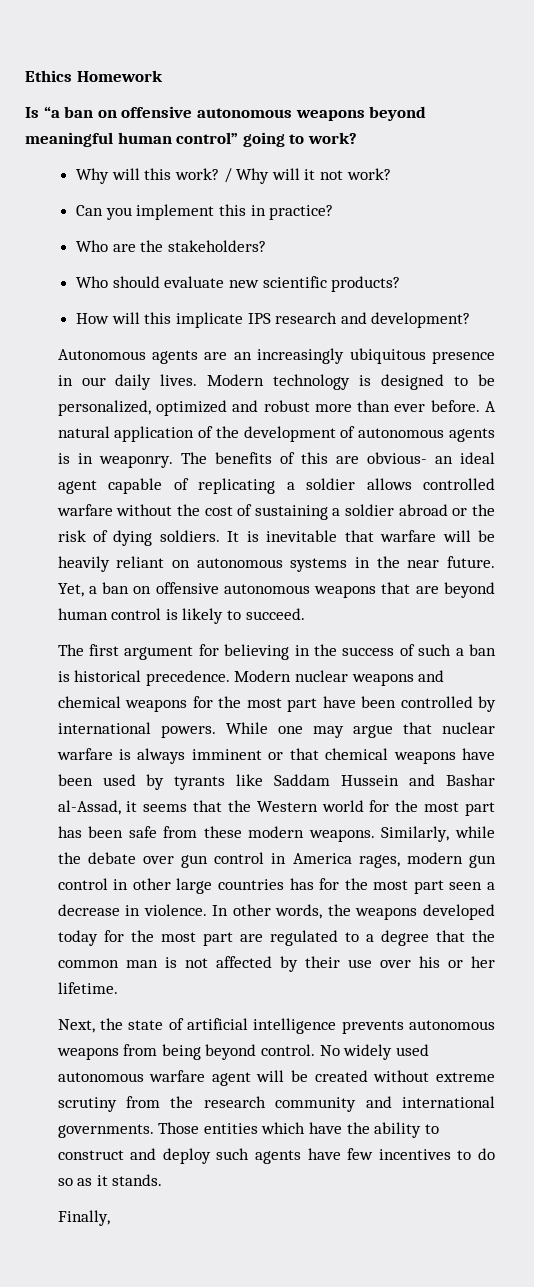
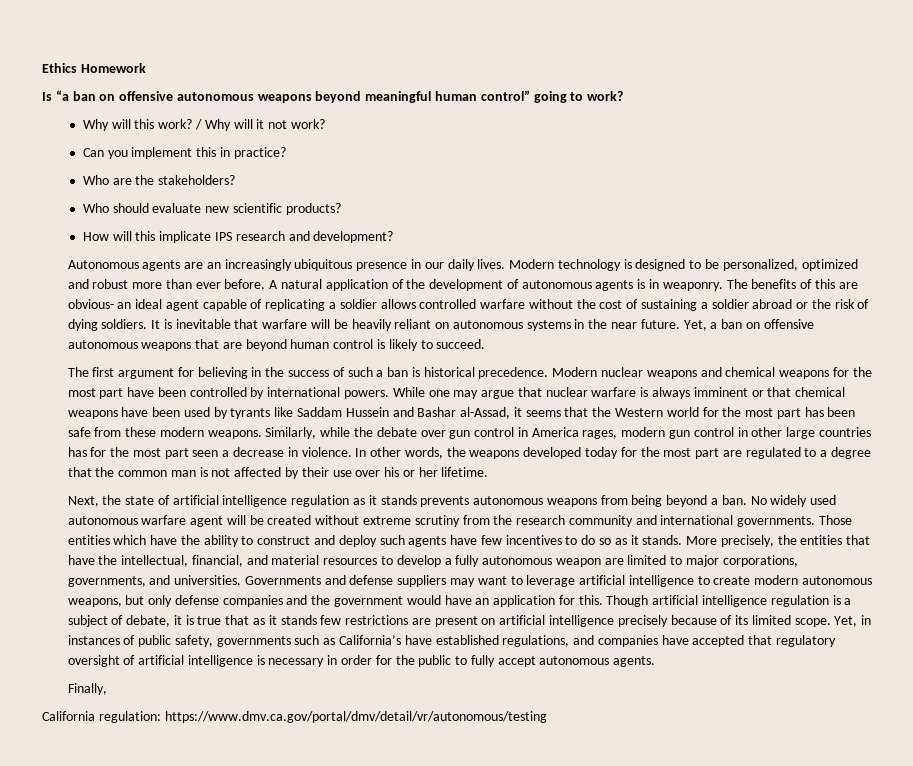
(337, 1026) none -> [291,495,417,507] regulation as it stands
[260,1044,315,1056] control. -> [710,495,747,505] a ban.
[57,1210,110,1226] // Finally, -> [686,535,871,547] [67,555,798,567] [67,575,872,587] [67,595,852,607] [67,615,872,627] [67,635,836,647] [67,655,656,667] [67,683,107,695] [42,711,547,723] More precisely, the entities that have the intellectual, financial, and material resources to develop a fully autonomous weapon are limited to major corporations, governments, and universities. Governments and defense suppliers may want to leverage artificial intelligence to create modern autonomous weapons, but only defense companies and the government would have an application for this. Though artificial intelligence regulation is a subject of debate, it is true that as it stands few restrictions are present on artificial intelligence precisely because of its limited scope. Yet, in instances of public safety, governments such as California’s have established regulations, and companies have accepted that regulatory oversight of artificial intelligence is necessary in order for the public to fully accept autonomous agents. // Finally, // California regulation: https://www.dmv.ca.gov/portal/dmv/detail/vr/autonomous/testing

